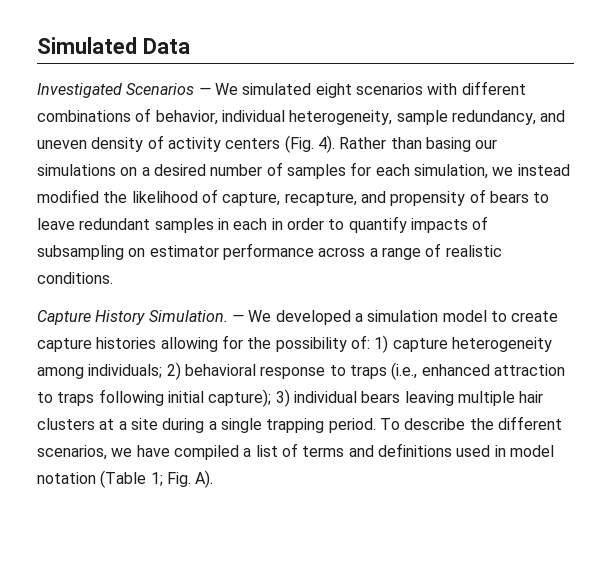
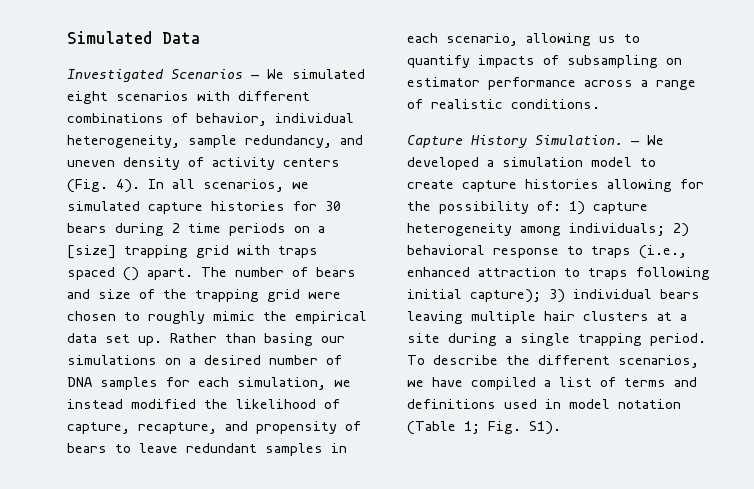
(335, 144) none -> [148,179,309,192] [67,201,341,214] [67,223,325,236] [67,245,318,259] [67,267,356,281] [67,289,341,302] [67,311,367,324] [67,333,162,346] In all scenarios, we simulated capture histories for 30 bears during 2 time periods on a [size] trapping grid with traps spaced () apart. The number of bears and size of the trapping grid were chosen to roughly mimic the empirical data set up.
(283, 169) none -> [67,377,92,387] DNA
[271,218,324,230] in order -> [446,33,616,46] scenario, allowing us
[195,470,214,488] A). -> [529,421,561,435] S1).

